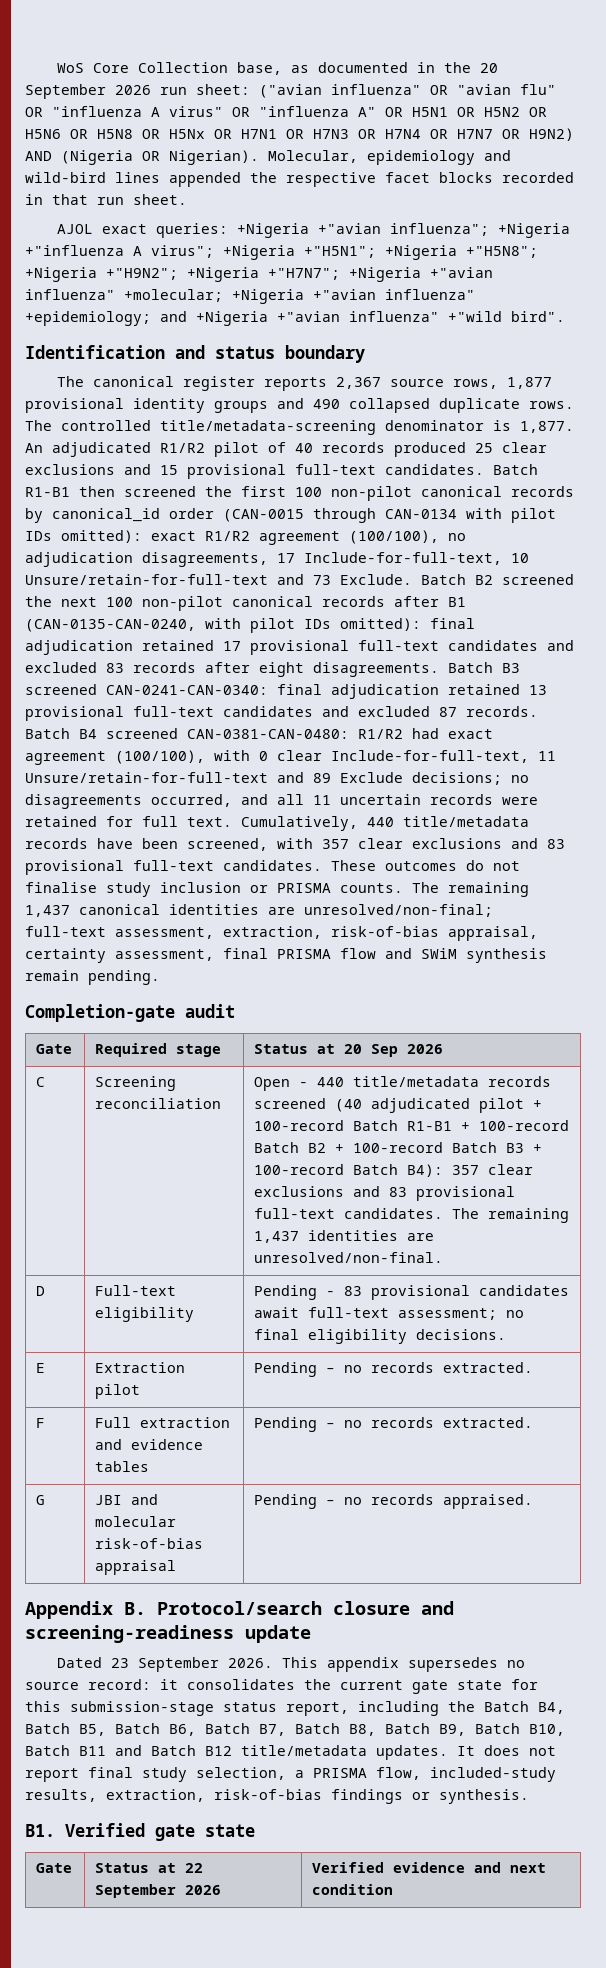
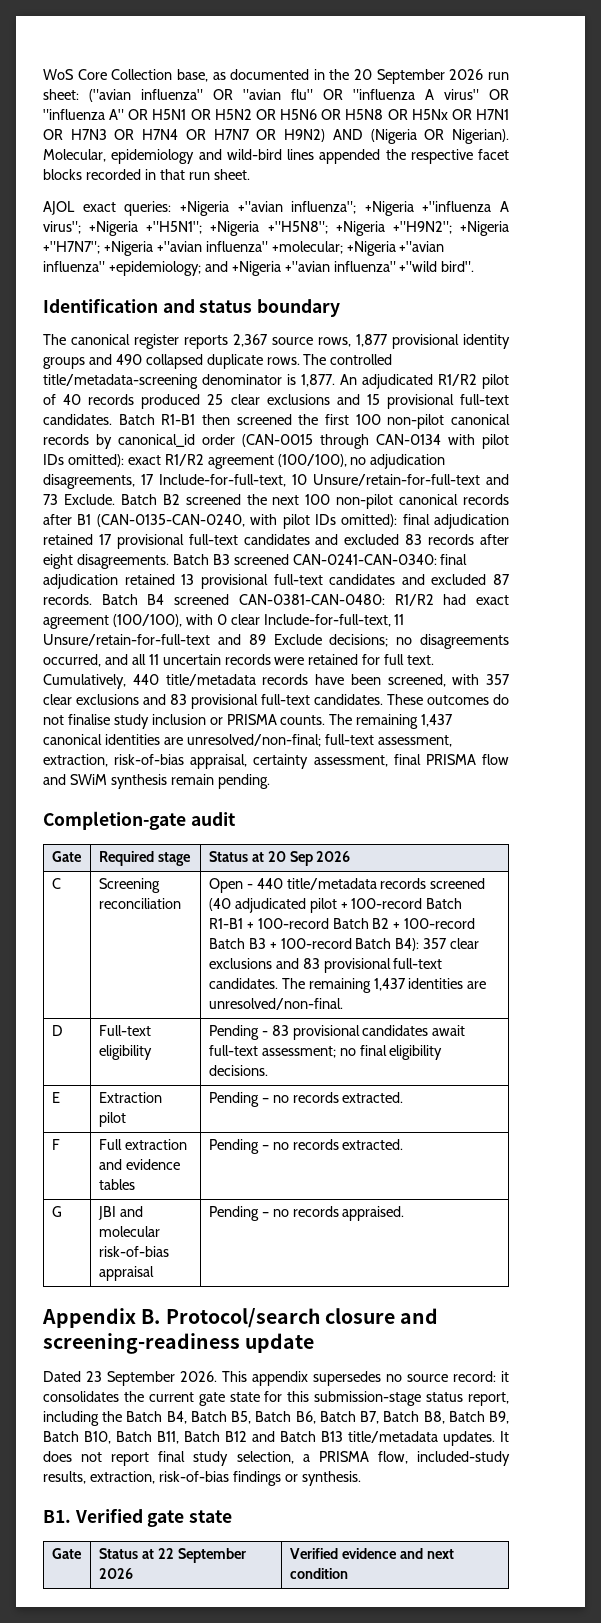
[79,1746,106,1756] B11 -> [157,1431,247,1444] B11, Batch B12
[205,1746,232,1756] B12 -> [321,1431,343,1442] B13

